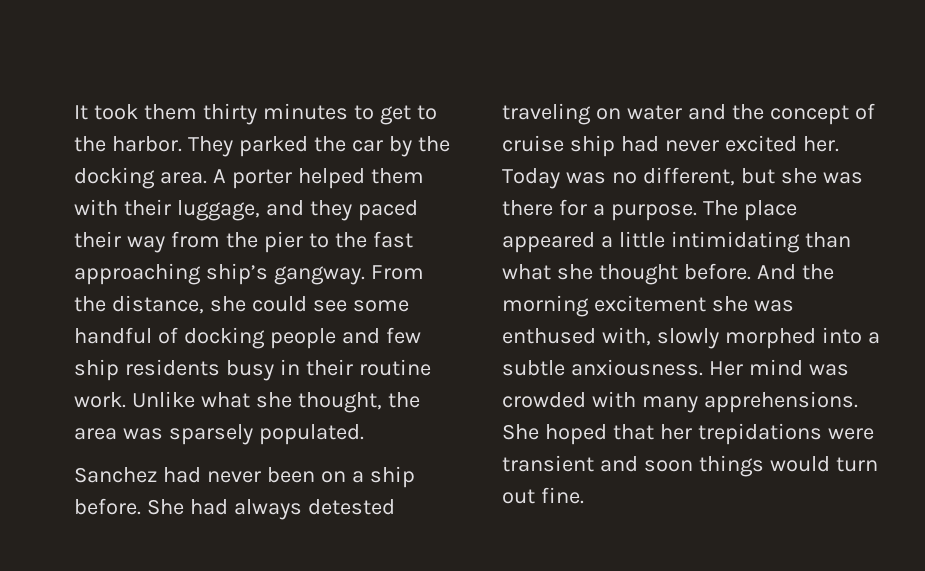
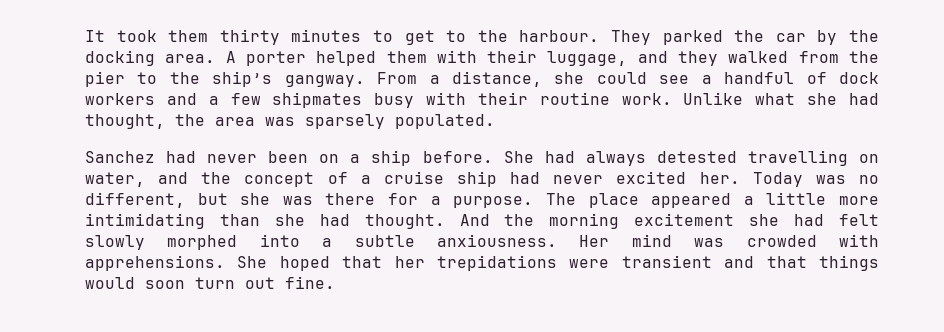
[111,136,182,152] harbor. -> [519,30,600,42] harbour.
[357,200,418,221] [74,231,165,253] paced their way -> [728,51,789,63] walked
[372,231,413,248] [74,263,201,285] fast approaching -> (200, 78) none
[74,296,106,312] the -> [429,75,440,84] a
[352,300,409,312] some -> [701,75,712,84] a
[183,327,421,349] [74,359,300,381] docking people and few ship residents busy in -> [839,72,880,84] [85,92,467,108] dock workers and a few shipmates busy with
(292, 400) none -> [848,93,879,105] had
[502,103,682,125] traveling on water -> [747,150,880,166] [85,172,145,187] travelling on water,
(875, 111) none -> [360,175,371,184] a
(665, 239) none -> [839,196,880,205] more
[502,263,751,285] what she thought before. -> [274,214,445,229] she had thought.
[753,300,794,312] [502,327,651,346] was enthused with, -> [794,214,879,226] had felt
[641,396,698,413] many -> (879, 240) none
[643,460,693,472] soon -> [766,256,807,268] that
(830, 464) none -> [145,280,185,289] soon

